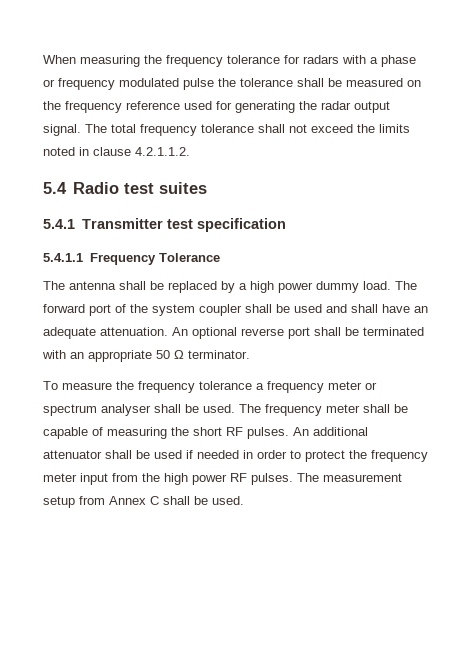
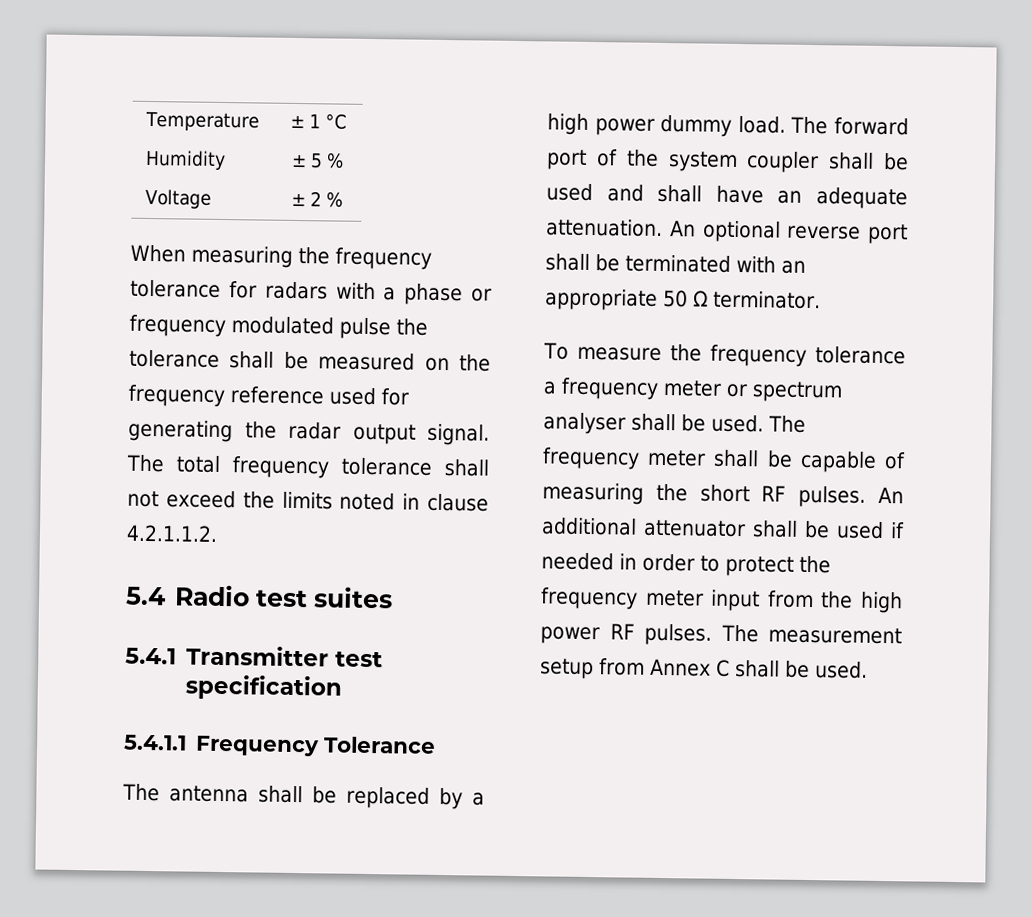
(43, 59) none -> [144,111,260,132] [289,113,347,130] [144,149,226,171] [291,152,344,169] [144,188,212,209] [291,191,343,208] Temperature | ± 1 °C // Humidity | ± 5 % // Voltage | ± 2 % //

